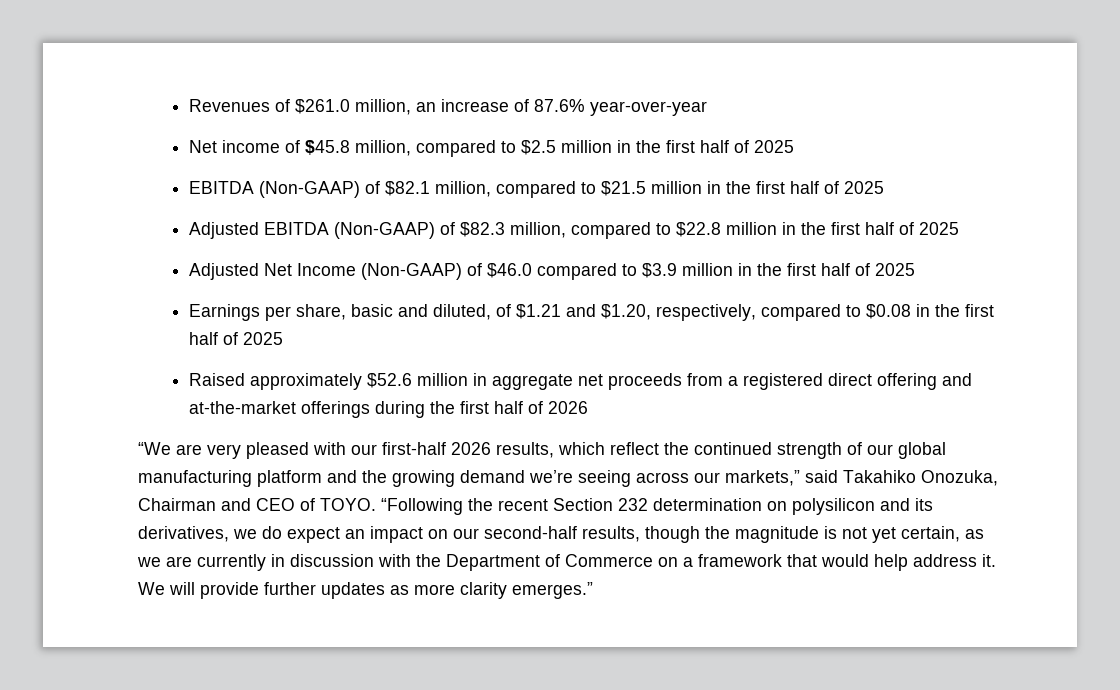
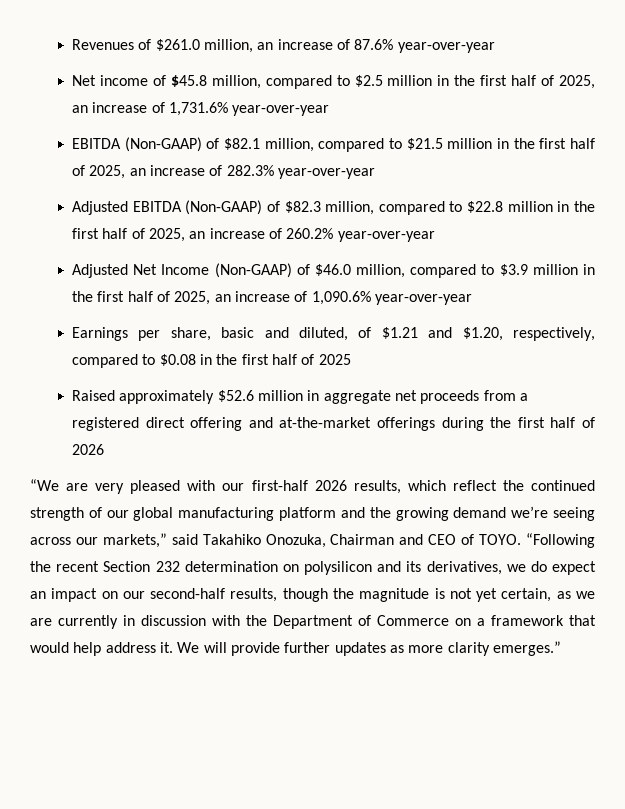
[753,140,794,153] 2025 -> [559,75,596,89] [72,102,330,116] 2025, an increase of 1,731.6% year-over-year
[843,181,884,194] 2025 -> [89,165,376,179] 2025, an increase of 282.3% year-over-year
[918,222,959,235] 2025 -> [149,228,435,242] 2025, an increase of 260.2% year-over-year
(532, 270) none -> [356,264,406,278] million,
[874,263,915,276] 2025 -> [174,291,472,305] 2025, an increase of 1,090.6% year-over-year

